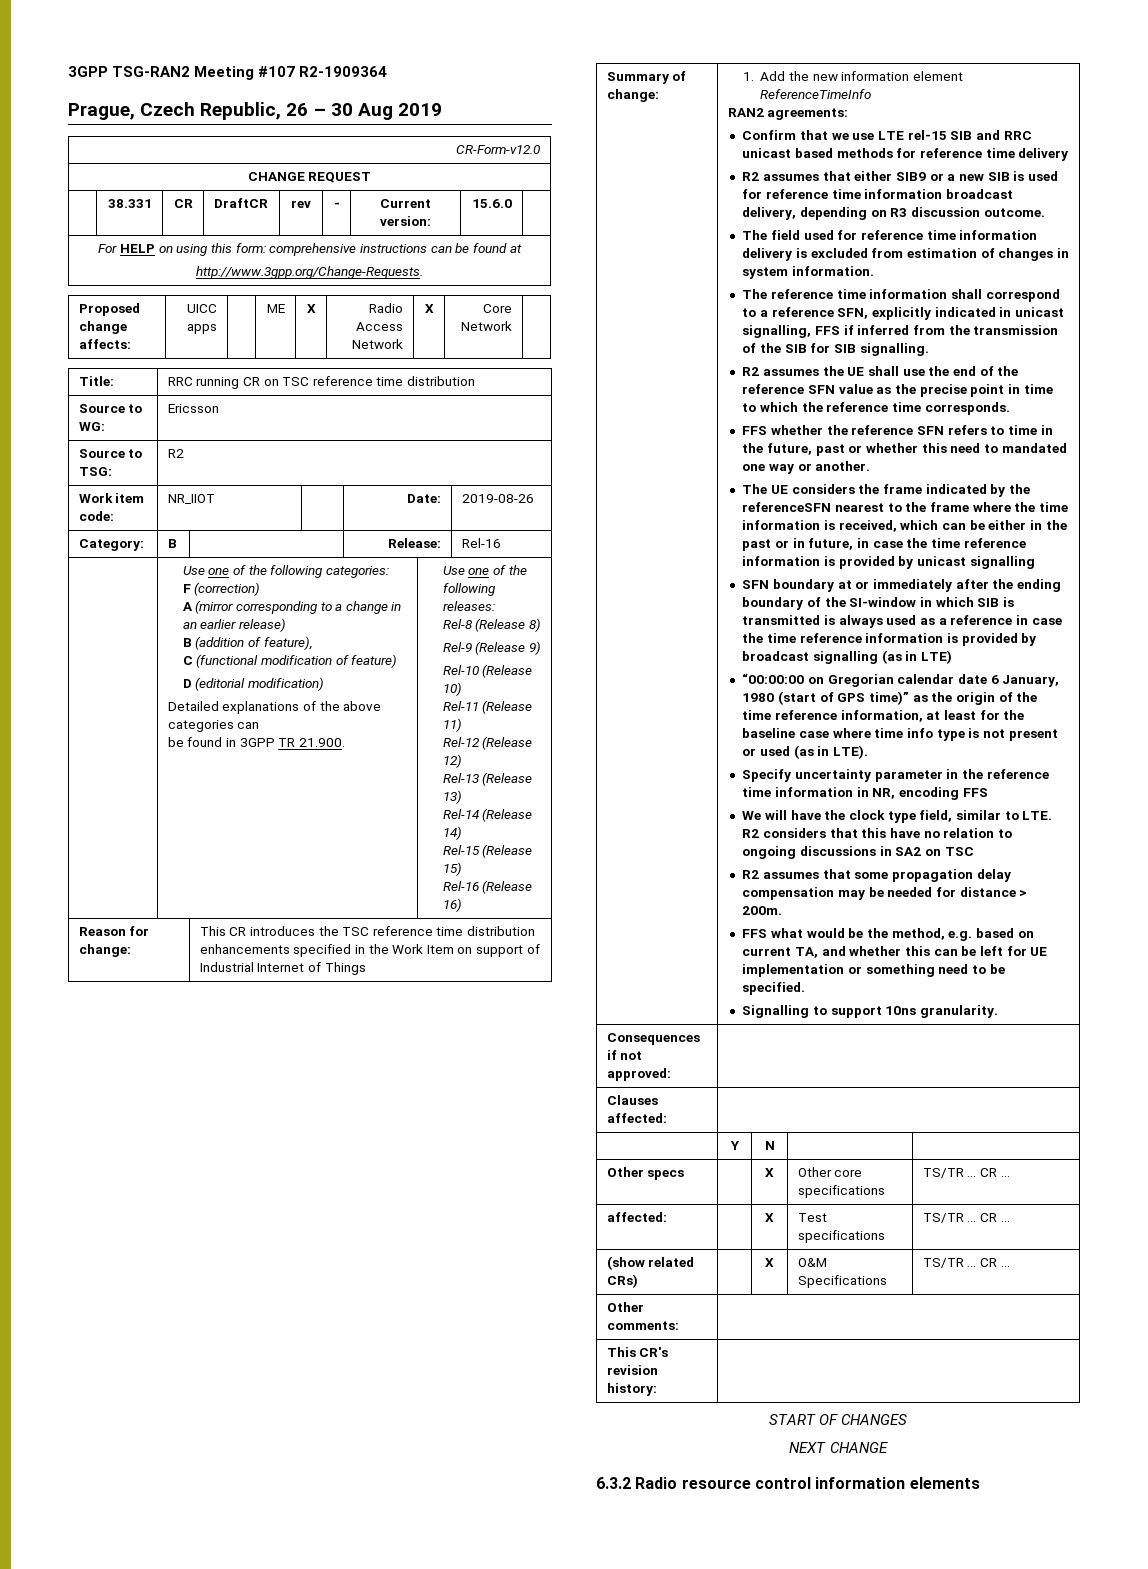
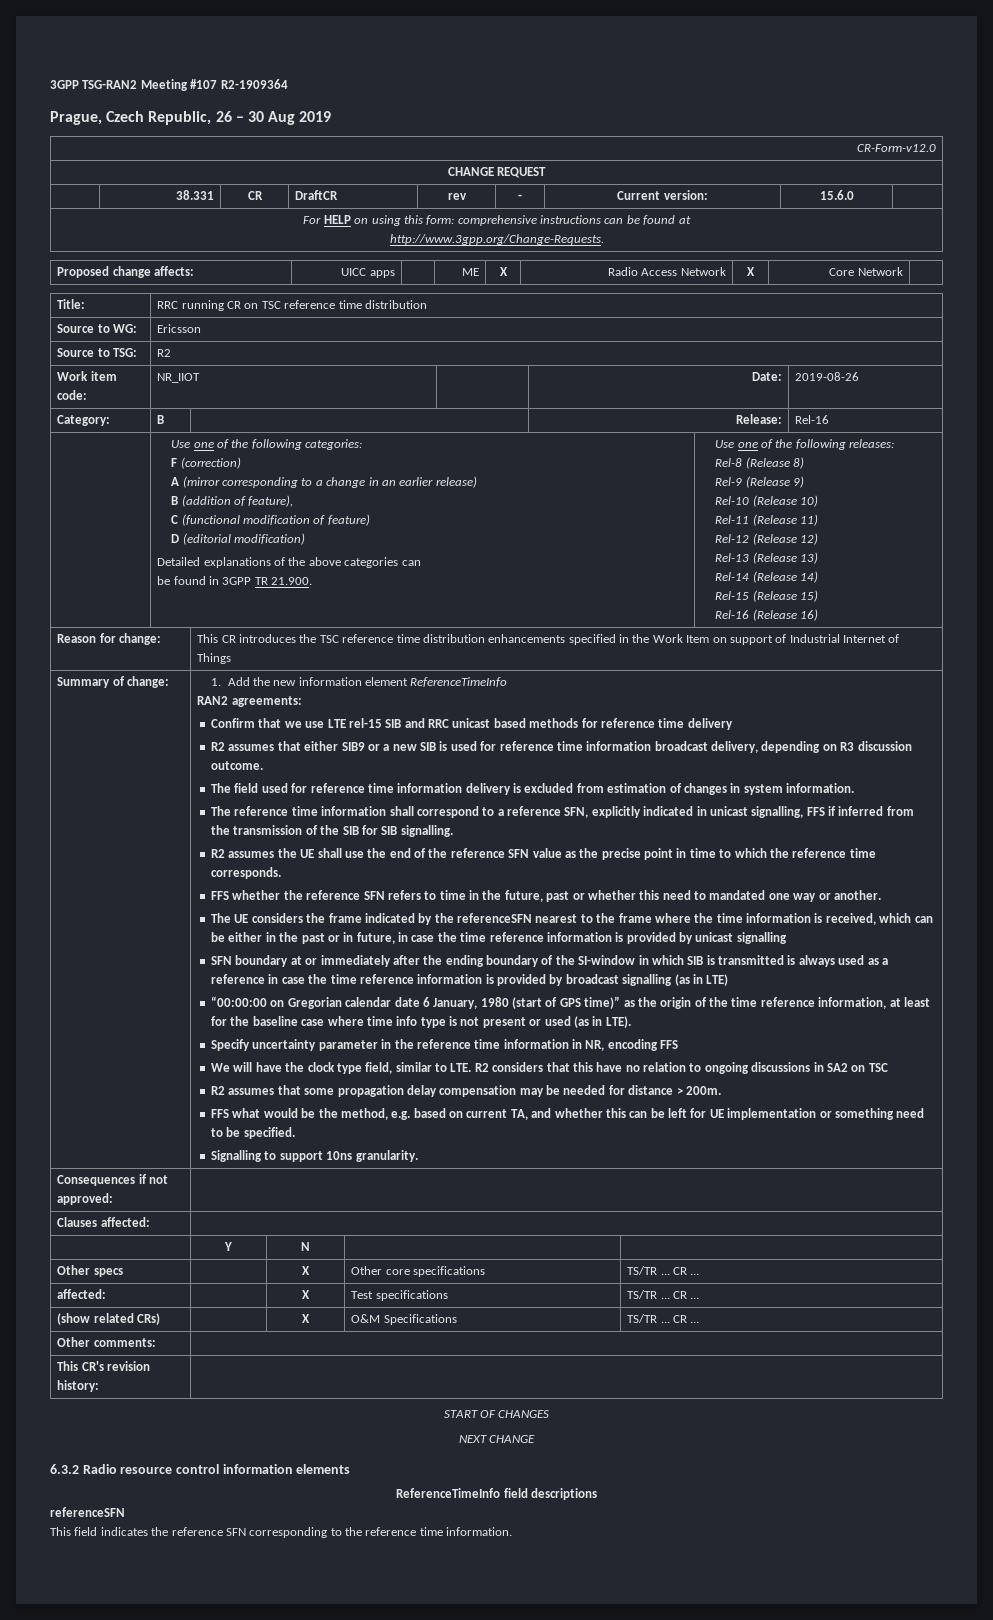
(980, 1483) none -> [396,1488,597,1500] [50,1507,125,1517] [50,1527,513,1538] // ReferenceTimeInfo field descriptions // referenceSFN // This field indicates the reference SFN corresponding to the reference time information.

